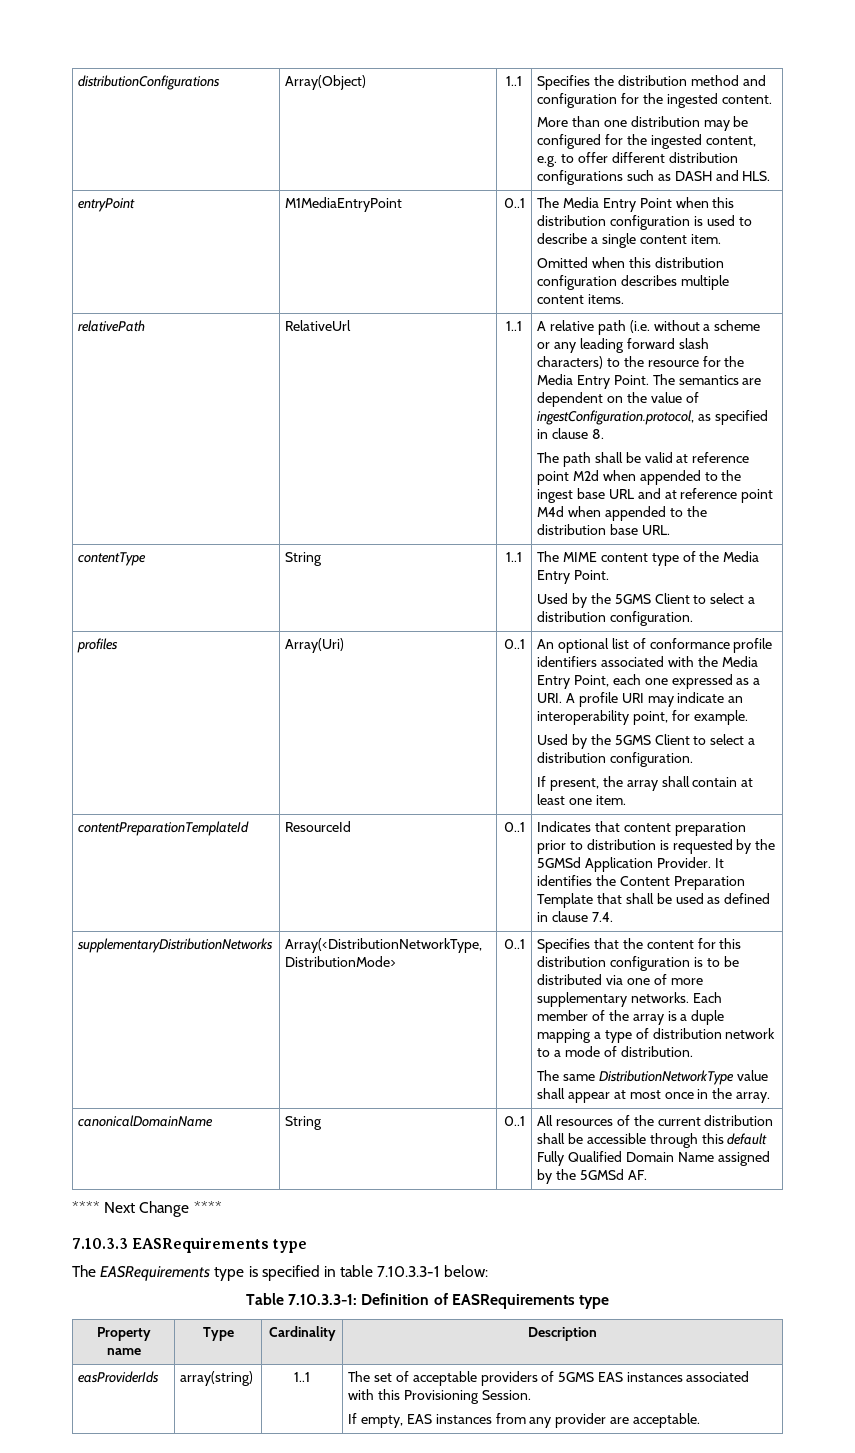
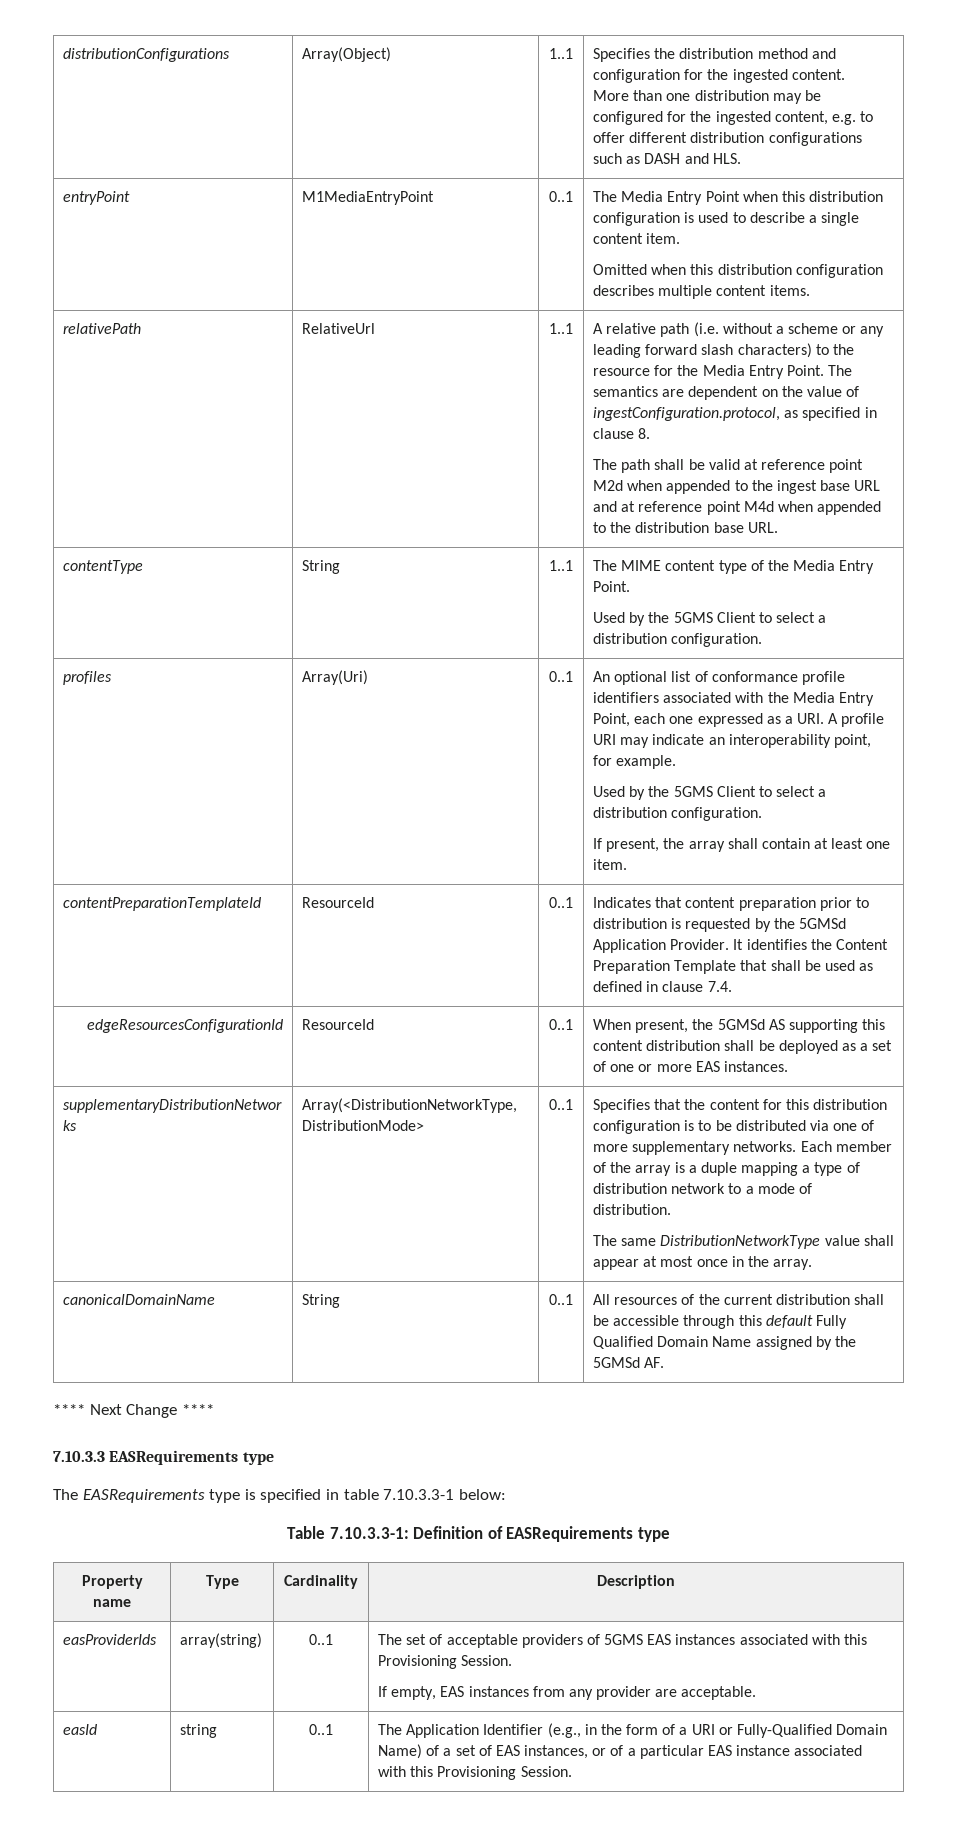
(614, 917) none -> [87,1019,284,1033] [301,1019,374,1030] [549,1019,573,1030] [592,1019,886,1033] [592,1040,893,1054] [592,1061,788,1072] // edgeResourcesConfigurationId | ResourceId | 0..1 | When present, the 5GMSd AS supporting this content distribution shall be deployed as a set of one or more EAS instances.
[294,1372,310,1382] 1..1 -> [309,1634,333,1645] 0..1
(700, 1420) none -> [62,1724,97,1735] [179,1724,217,1738] [309,1724,333,1735] [377,1723,888,1738] [377,1744,863,1759] [377,1766,572,1780] // easId | string | 0..1 | The Application Identifier (e.g., in the form of a URI or Fully-Qualified Domain Name) of a set of EAS instances, or of a particular EAS instance associated with this Provisioning Session.

